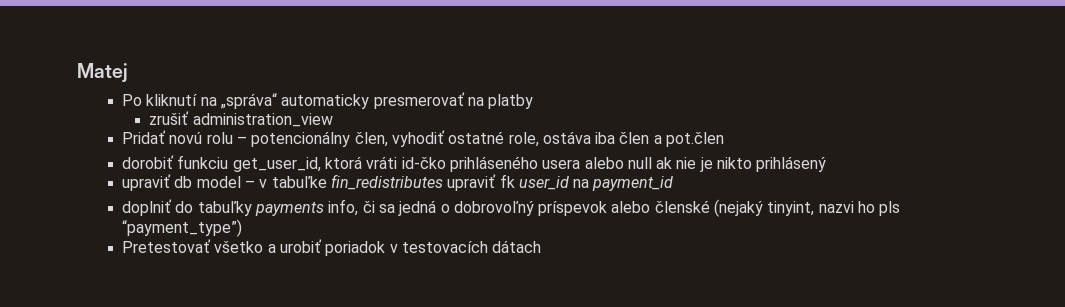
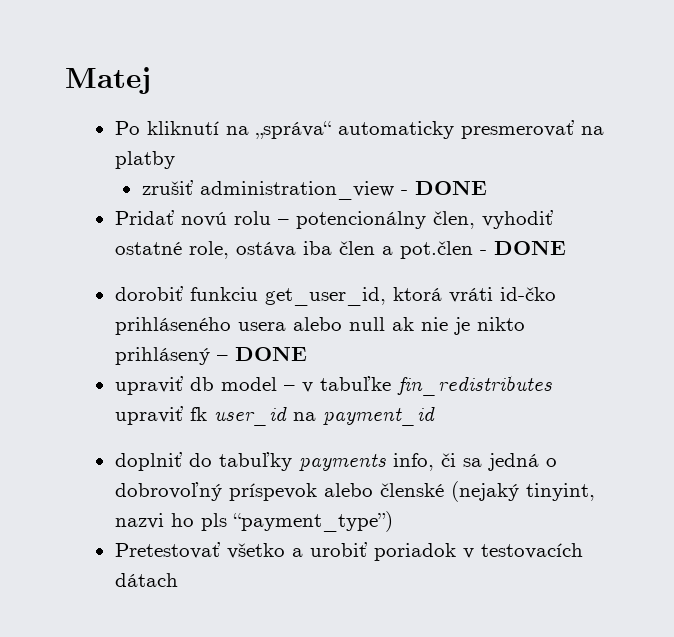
(333, 120) none -> [400,180,487,195] - DONE
(725, 139) none -> [479,240,566,255] - DONE
(827, 164) none -> [216,346,307,361] – DONE

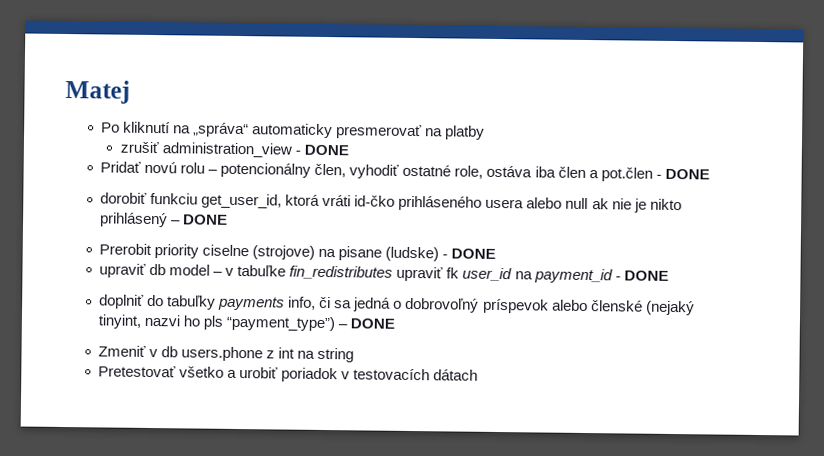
(307, 353) none -> [99,243,497,262] // Prerobit priority ciselne (strojove) na pisane (ludske) - DONE
(435, 416) none -> [614,270,669,281] - DONE
(393, 521) none -> [338,318,396,329] [98,345,355,363] – DONE // Zmeniť v db users.phone z int na string

